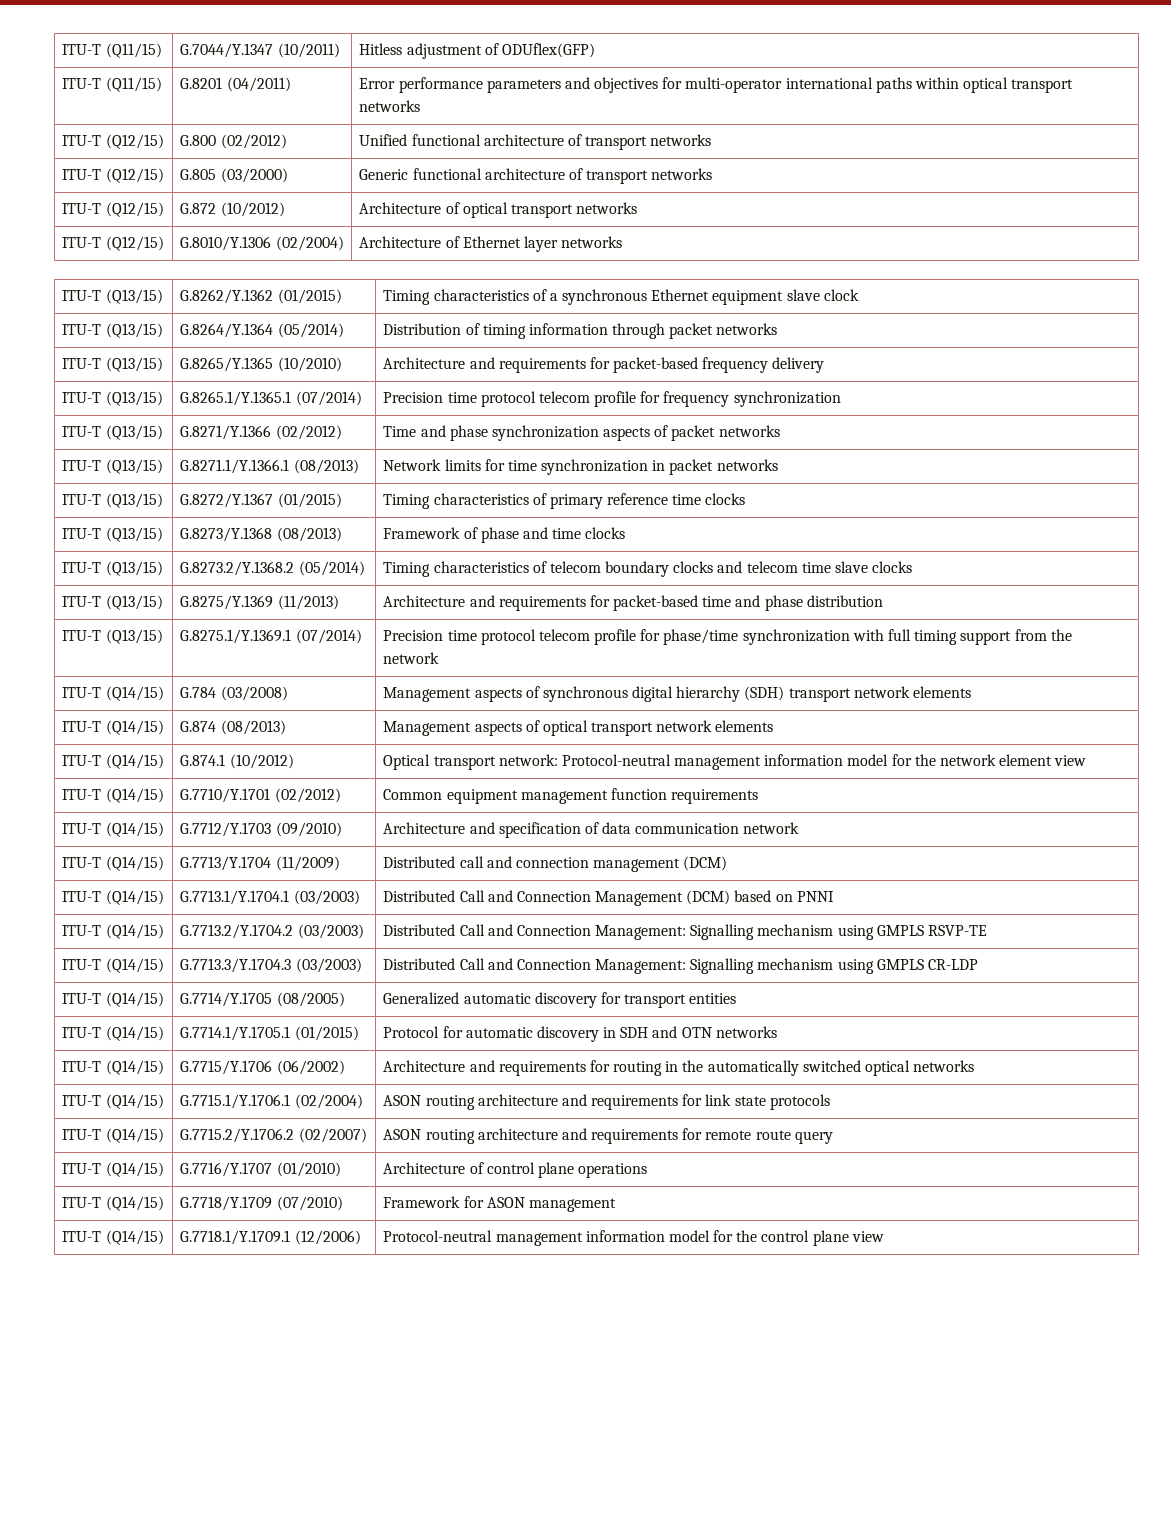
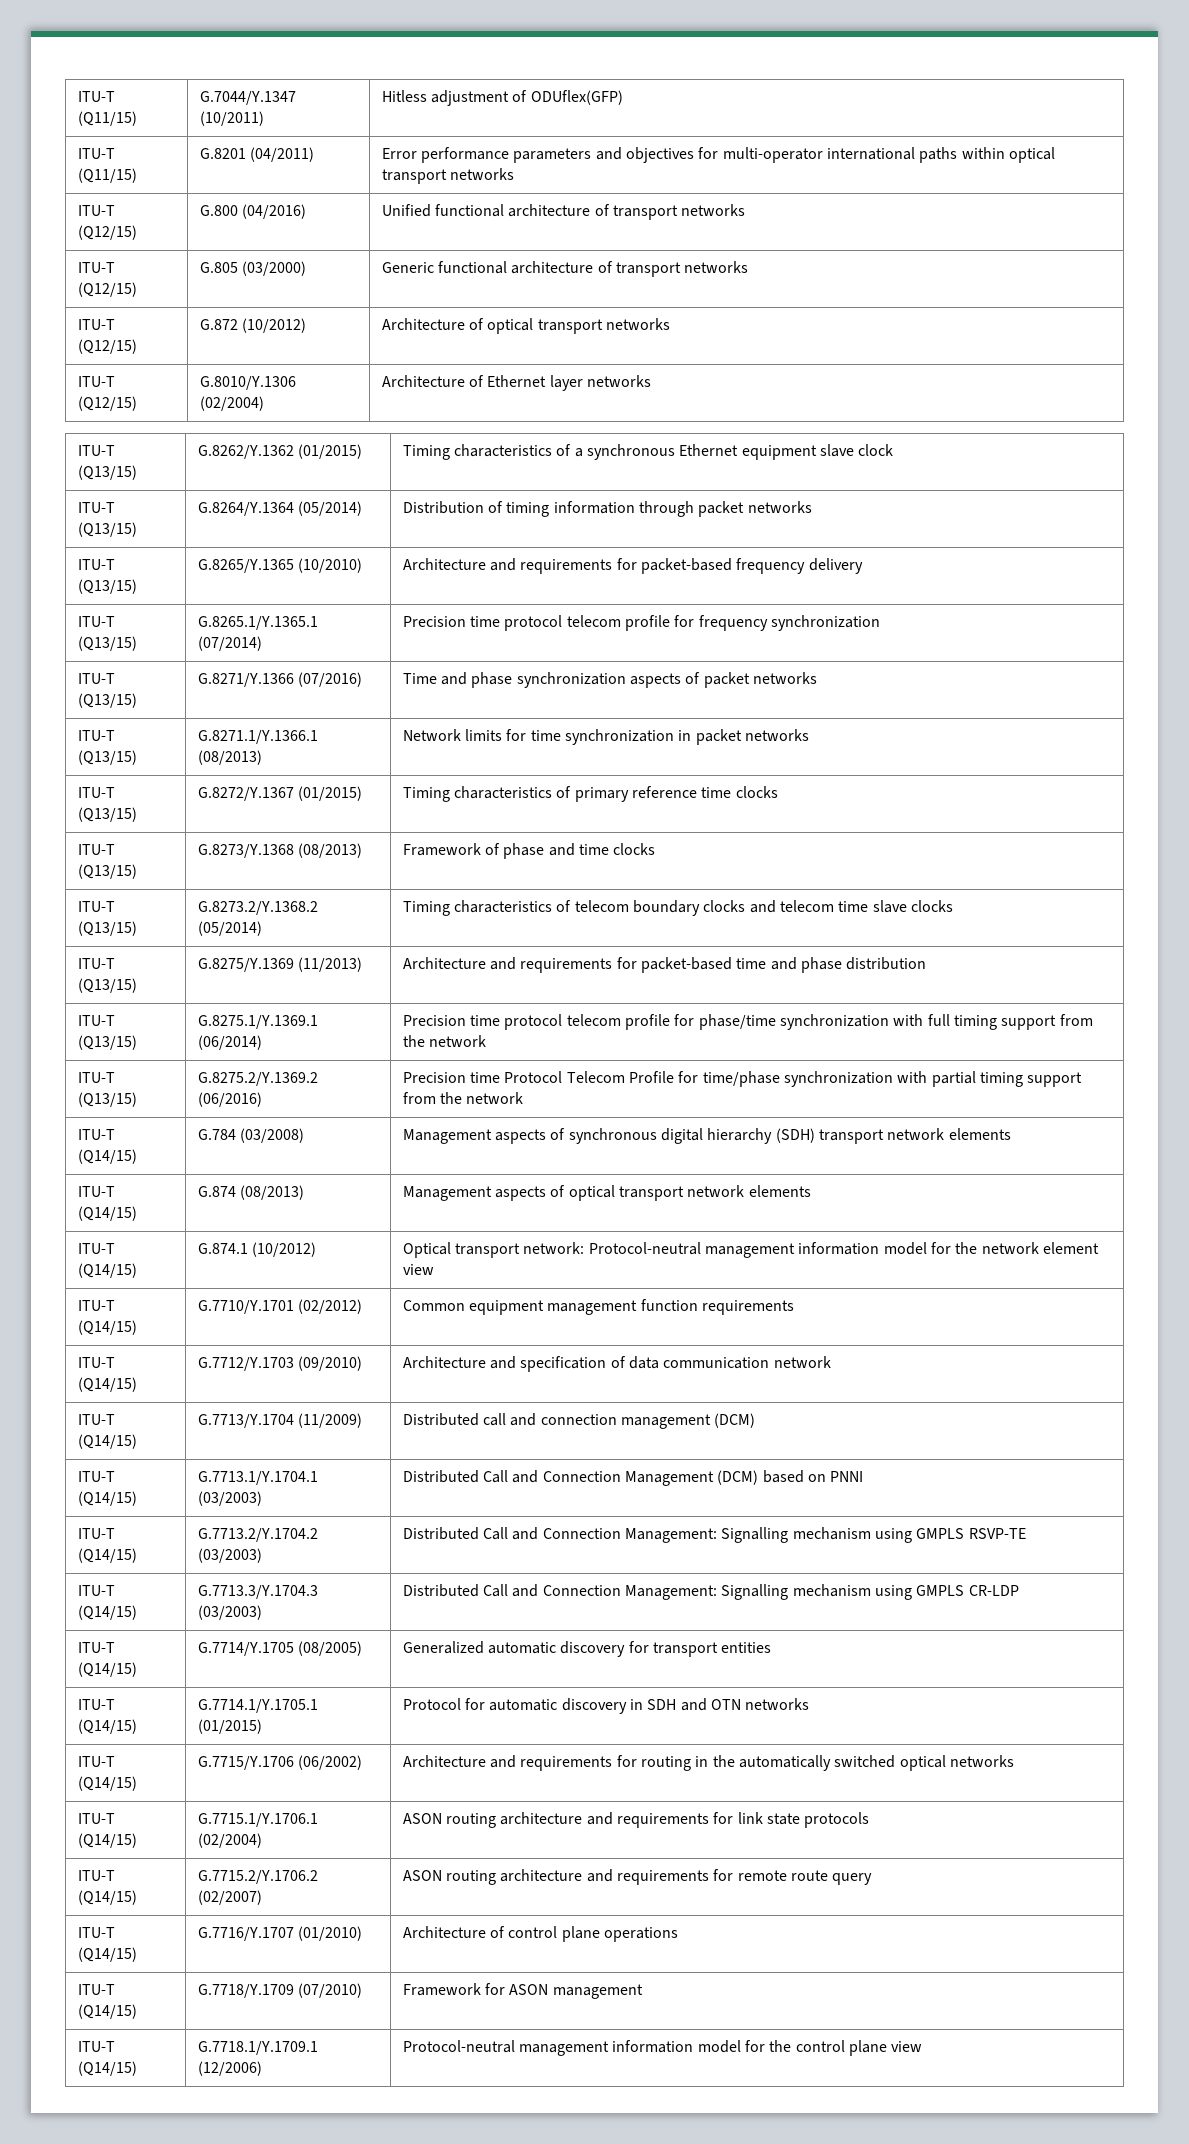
[220,134,287,149] (02/2012) -> [242,204,307,219] (04/2016)
[275,425,342,440] (02/2012) -> [298,672,363,687] (07/2016)
[295,629,362,644] (07/2014) -> [197,1035,262,1050] (06/2014)
(440, 658) none -> [77,1072,115,1083] [77,1092,137,1107] [197,1072,318,1086] [197,1092,262,1107] [402,1071,1083,1087] [402,1092,524,1104] // ITU-T (Q13/15) | G.8275.2/Y.1369.2 (06/2016) | Precision time Protocol Telecom Profile for time/phase synchronization with partial timing support from the network

